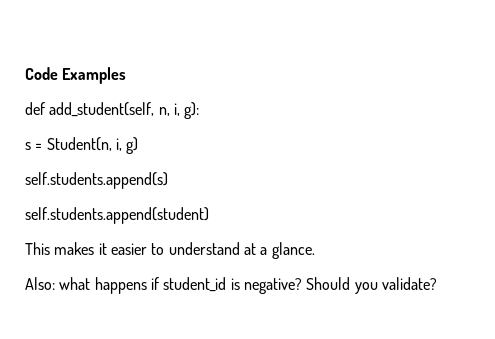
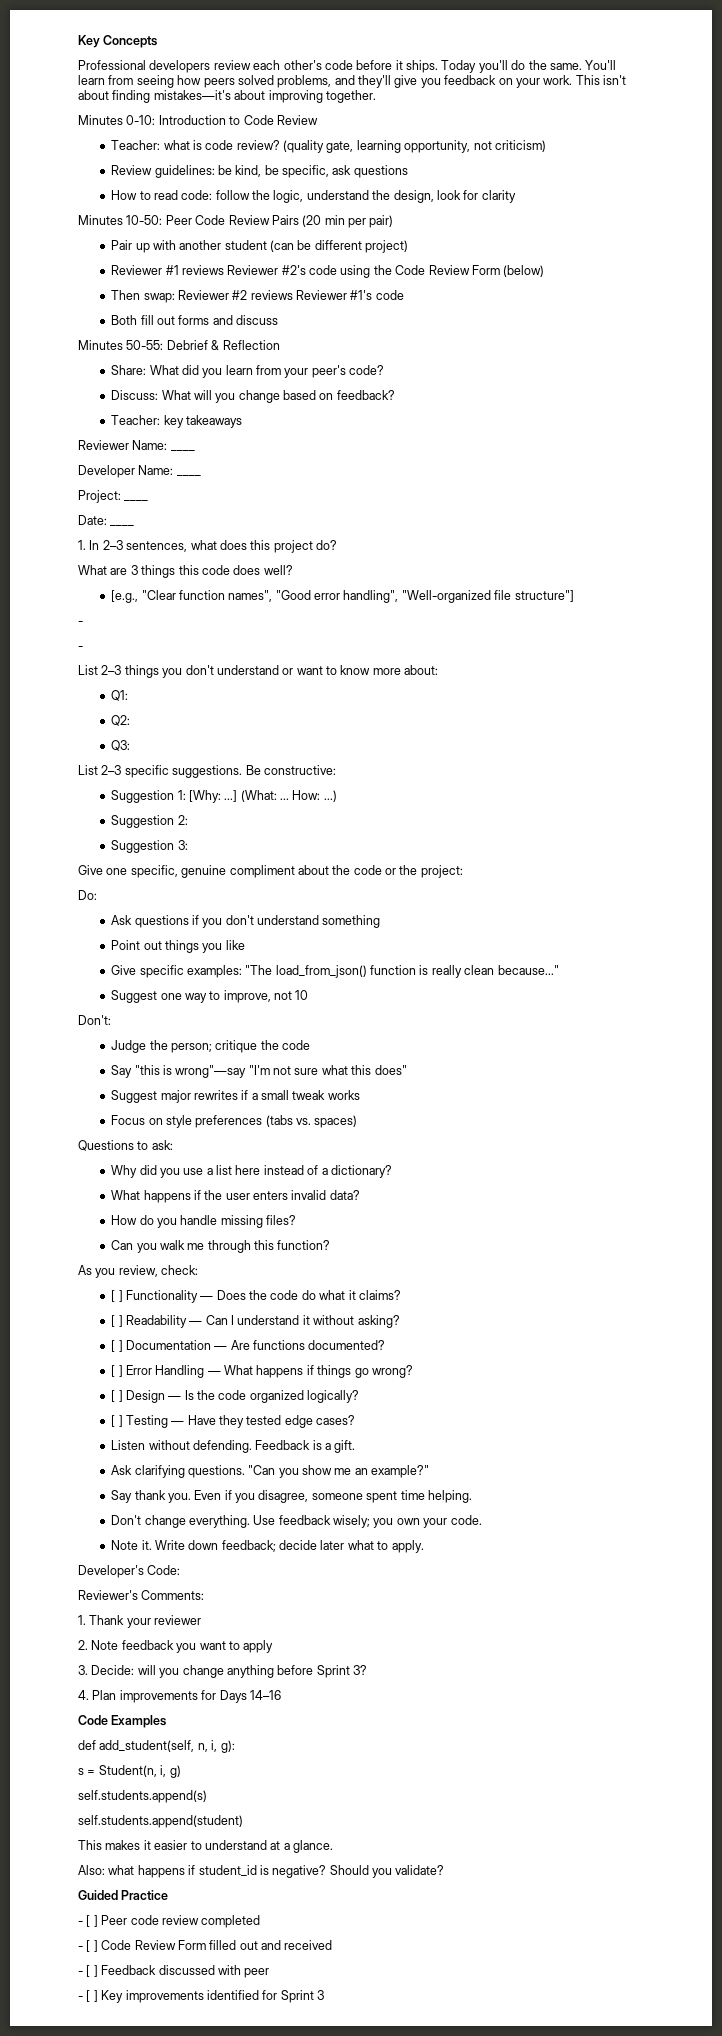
(25, 73) none -> [78,35,158,48] [78,60,617,73] [78,75,626,88] [78,90,376,103] [78,115,318,125] [111,140,546,153] [111,165,408,178] [111,190,516,203] [78,215,394,228] [111,240,409,253] [111,265,545,278] [111,290,404,303] [111,315,279,325] [78,340,280,350] [111,365,385,378] [111,390,395,403] [111,415,242,428] [78,440,168,450] [170,450,195,451] [78,465,174,478] [176,475,201,476] [78,490,149,503] [78,515,107,525] [110,525,135,526] [78,540,337,553] [78,565,293,578] [111,590,574,603] [78,621,83,625] [78,646,83,650] [78,665,439,678] [111,690,129,701] [111,715,131,726] [111,740,131,751] [78,765,336,778] [111,790,337,803] [111,815,188,828] [111,840,188,853] [78,865,463,878] [78,890,97,900] [111,915,381,928] [111,940,245,953] [111,965,559,978] [111,990,309,1003] [78,1015,111,1025] [111,1040,311,1053] [111,1065,407,1078] [111,1090,360,1103] [111,1115,358,1128] [78,1140,173,1151] [111,1165,392,1178] [111,1190,360,1203] [111,1215,297,1228] [111,1240,331,1253] [78,1265,199,1278] [111,1290,401,1303] [111,1315,400,1328] [111,1340,386,1352] [111,1365,413,1378] [111,1390,360,1403] [111,1415,356,1428] [111,1440,356,1453] [111,1465,430,1478] [111,1490,472,1503] [111,1515,482,1528] [111,1540,424,1553] [78,1565,181,1578] [78,1590,205,1600] [78,1615,202,1628] [78,1640,274,1653] [78,1665,367,1678] [78,1690,281,1703] Key Concepts // Professional developers review each other's code before it ships. Today you'll do the same. You'll learn from seeing how peers solved problems, and they'll give you feedback on your work. This isn't about finding mistakes—it's about improving together. // Minutes 0-10: Introduction to Code Review // Teacher: what is code review? (quality gate, learning opportunity, not criticism) // Review guidelines: be kind, be specific, ask questions // How to read code: follow the logic, understand the design, look for clarity // Minutes 10-50: Peer Code Review Pairs (20 min per pair) // Pair up with another student (can be different project) // Reviewer #1 reviews Reviewer #2's code using the Code Review Form (below) // Then swap: Reviewer #2 reviews Reviewer #1's code // Both fill out forms and discuss // Minutes 50-55: Debrief & Reflection // Share: What did you learn from your peer's code? // Discuss: What will you change based on feedback? // Teacher: key takeaways // Reviewer Name: ____ // Developer Name: ____ // Project: ____ // Date: ____ // 1. In 2–3 sentences, what does this project do? // What are 3 things this code does well? // [e.g., "Clear function names", "Good error handling", "Well-organized file structure"] // - // - // List 2–3 things you don't understand or want to know more about: // Q1: // Q2: // Q3: // List 2–3 specific suggestions. Be constructive: // Suggestion 1: [Why: ...] (What: ... How: ...) // Suggestion 2: // Suggestion 3: // Give one specific, genuine compliment about the code or the project: // Do: // Ask questions if you don't understand something // Point out things you like // Give specific examples: "The load_from_json() function is really clean because..." // Suggest one way to improve, not 10 // Don't: // Judge the person; critique the code // Say "this is wrong"—say "I'm not sure what this does" // Suggest major rewrites if a small tweak works // Focus on style preferences (tabs vs. spaces) // Questions to ask: // Why did you use a list here instead of a dictionary? // What happens if the user enters invalid data? // How do you handle missing files? // Can you walk me through this function? // As you review, check: // [ ] Functionality — Does the code do what it claims? // [ ] Readability — Can I understand it without asking? // [ ] Documentation — Are functions documented? // [ ] Error Handling — What happens if things go wrong? // [ ] Design — Is the code organized logically? // [ ] Testing — Have they tested edge cases? // Listen without defending. Feedback is a gift. // Ask clarifying questions. "Can you show me an example?" // Say thank you. Even if you disagree, someone spent time helping. // Don't change everything. Use feedback wisely; you own your code. // Note it. Write down feedback; decide later what to apply. // Developer's Code: // Reviewer's Comments: // 1. Thank your reviewer // 2. Note feedback you want to apply // 3. Decide: will you change anything before Sprint 3? // 4. Plan improvements for Days 14–16 //
(437, 283) none -> [78,1890,169,1900] [78,1915,261,1928] [78,1940,333,1952] [78,1965,270,1978] [78,1990,324,2003] // Guided Practice // - [ ] Peer code review completed // - [ ] Code Review Form filled out and received // - [ ] Feedback discussed with peer // - [ ] Key improvements identified for Sprint 3

